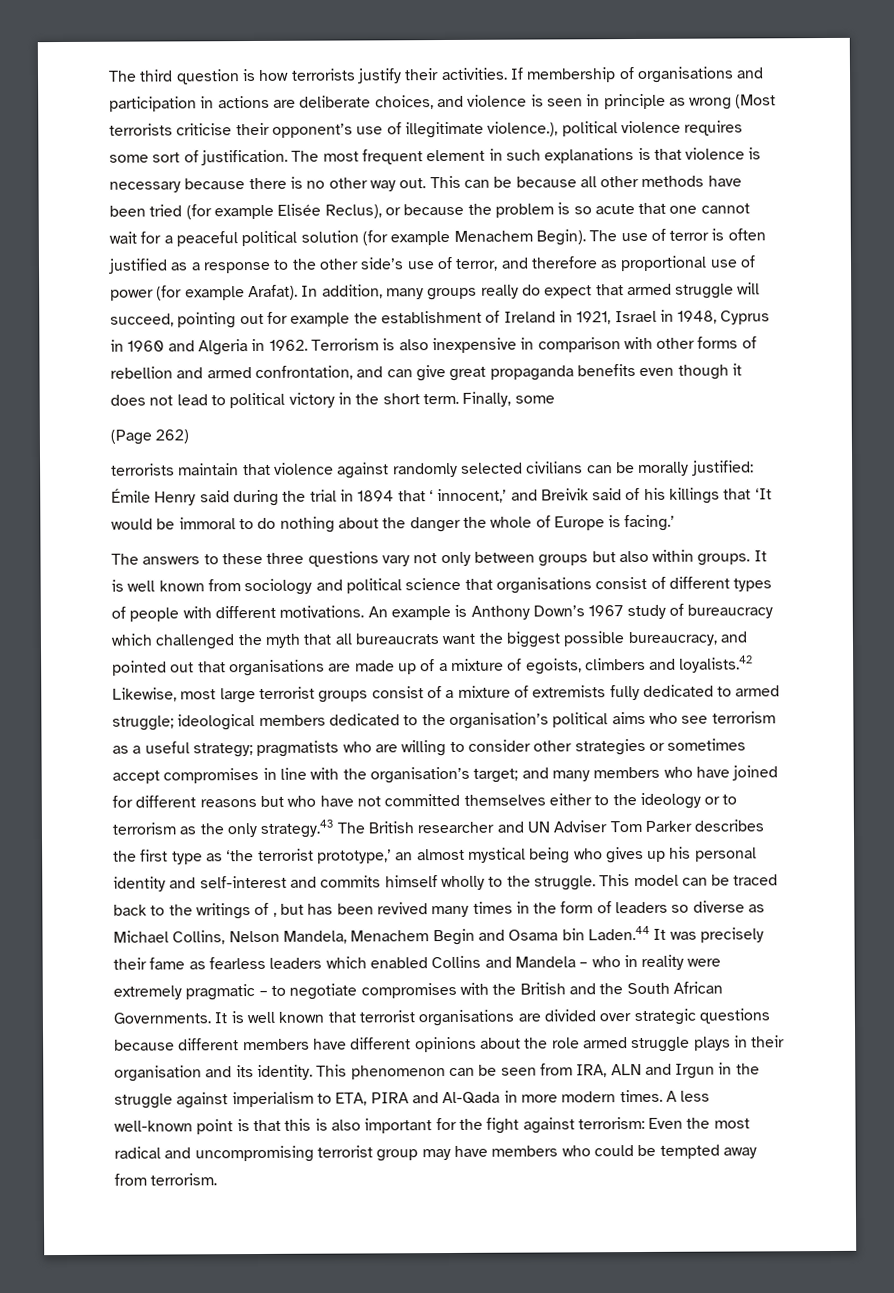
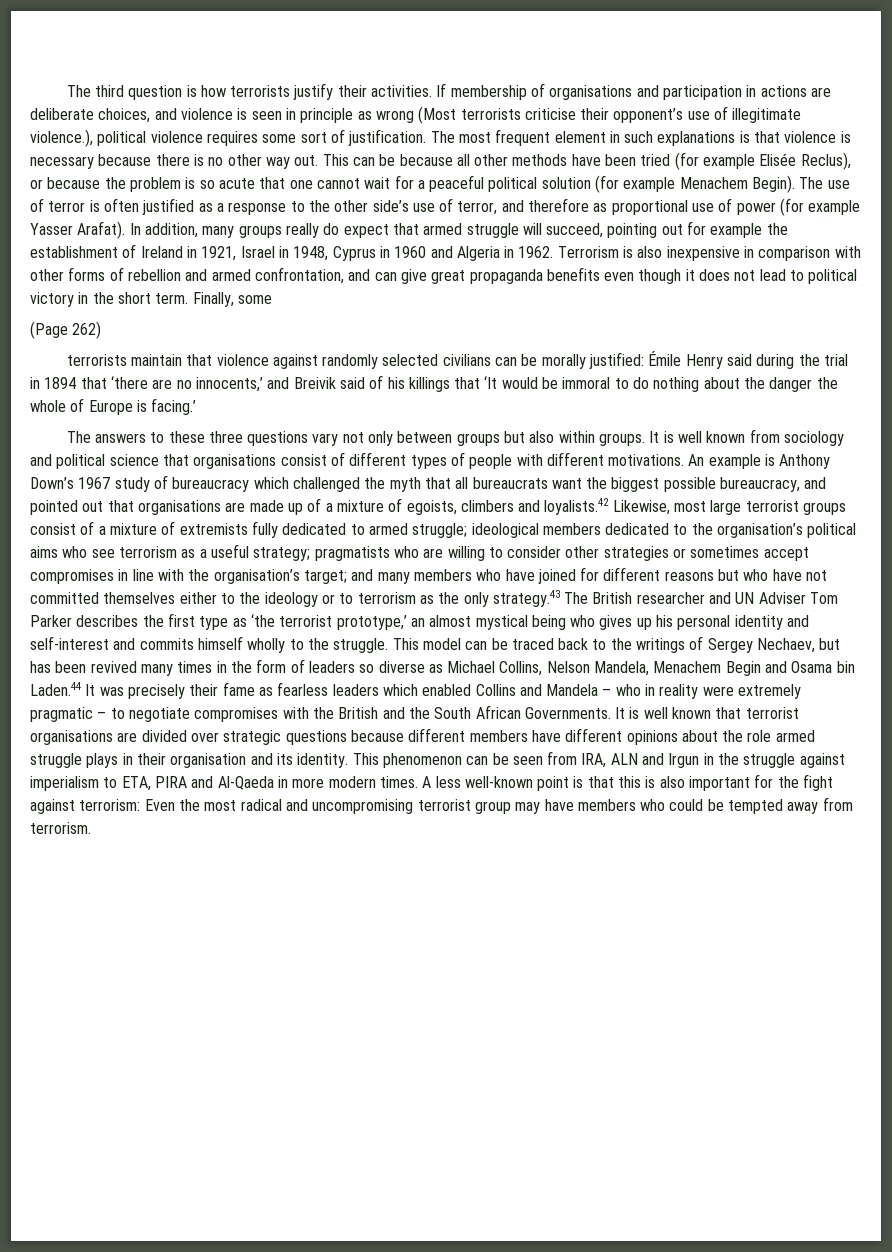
(245, 293) none -> [30,223,73,235] Yasser
[428,488,508,504] ‘ innocent,’ -> [110,376,263,392] ‘there are no innocents,’
[272,912,277,917] , -> [707,638,816,653] Sergey Nechaev,
[442,1091,501,1105] Al-Qada -> [217,776,274,790] Al-Qaeda

